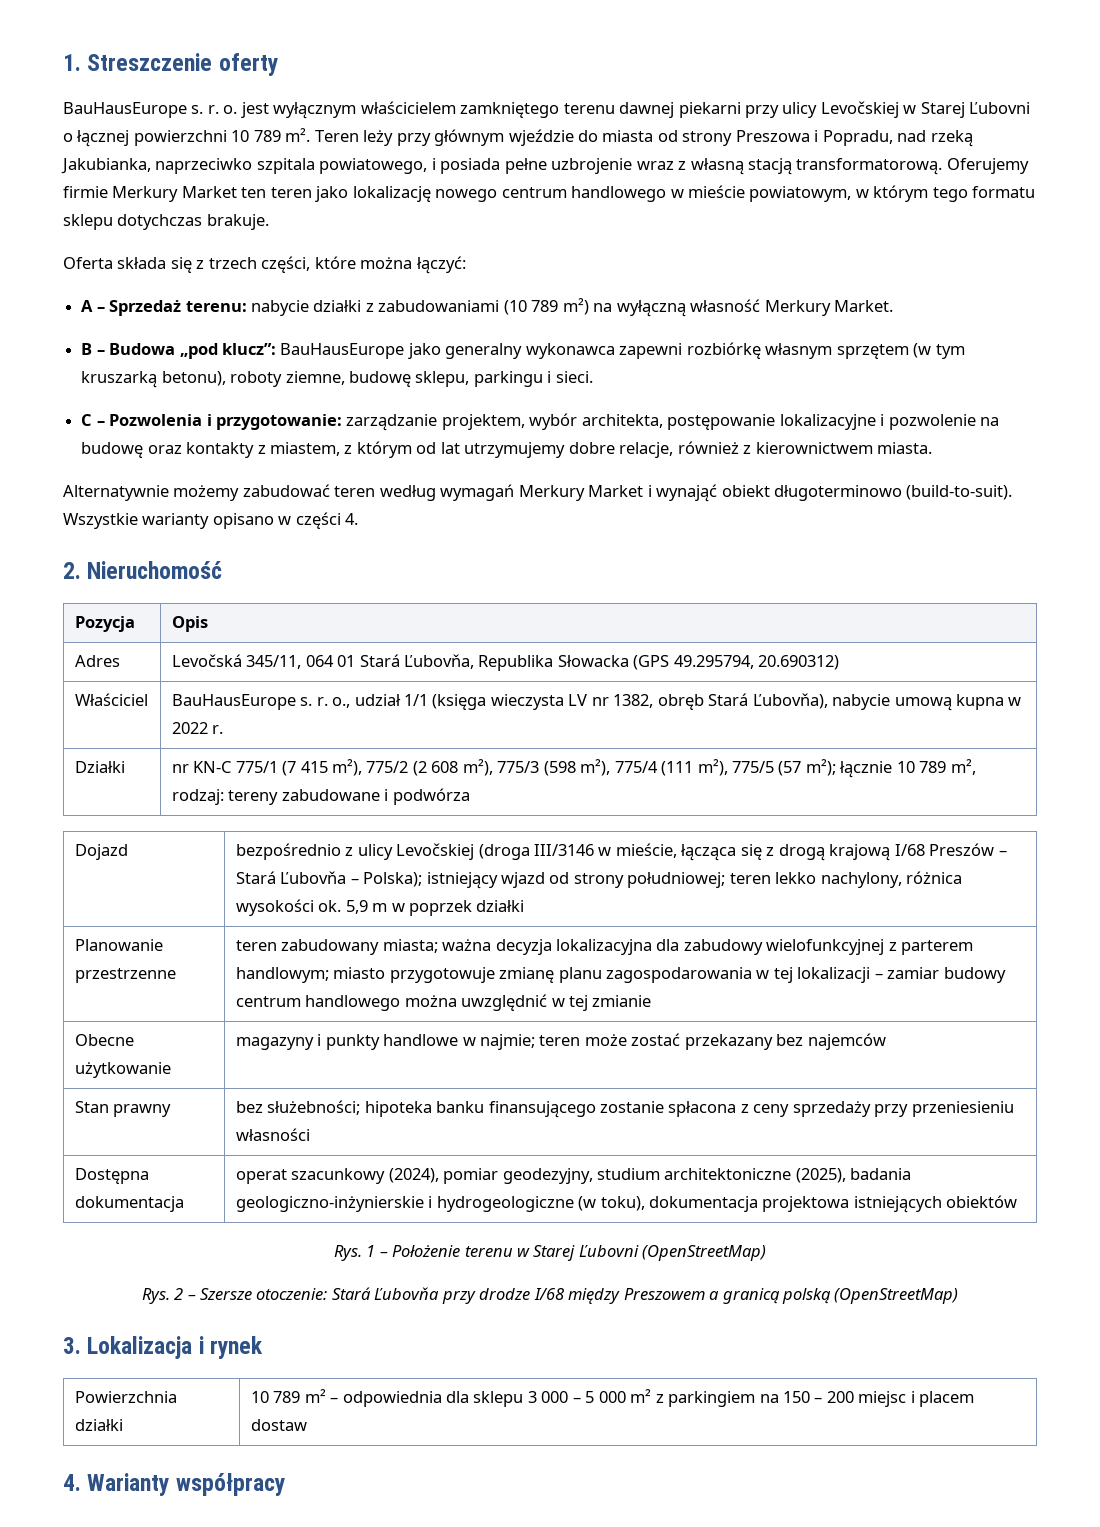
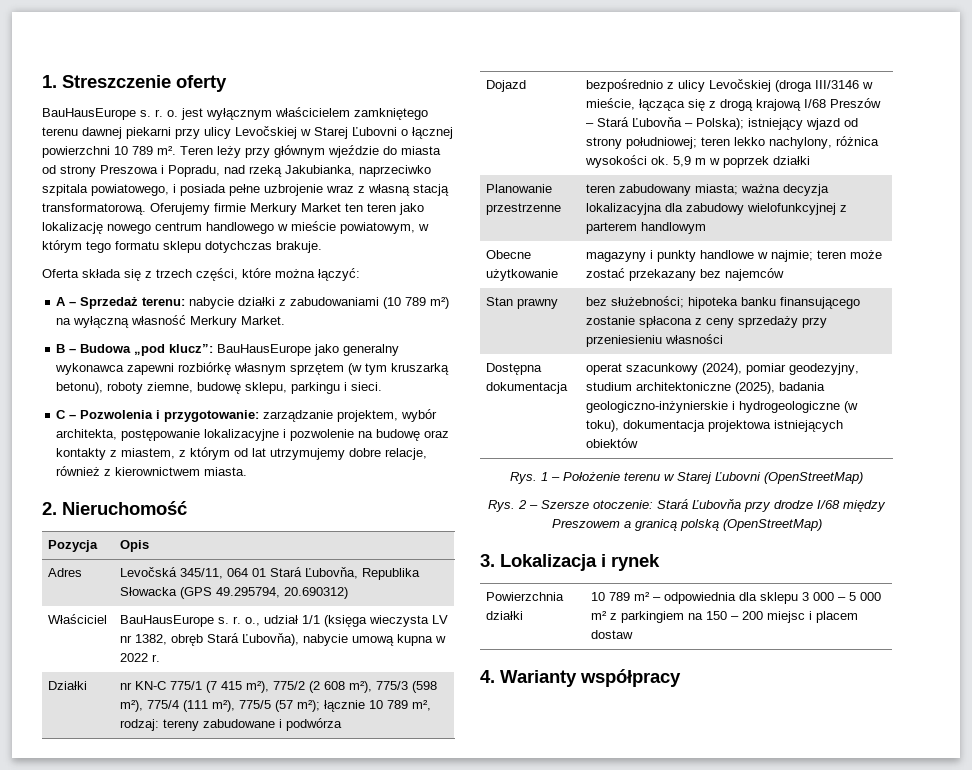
[63,484,1013,502] [63,512,359,529] // Alternatywnie możemy zabudować teren według wymagań Merkury Market i wynająć obiekt długoterminowo (build-to-suit). Wszystkie warianty opisano w części 4. -> (248, 471) none
[235,967,1006,983] [235,994,652,1011] handlowym; miasto przygotowuje zmianę planu zagospodarowania w tej lokalizacji – zamiar budowy centrum handlowego można uwzględnić w tej zmianie -> [641,222,707,234] handlowym

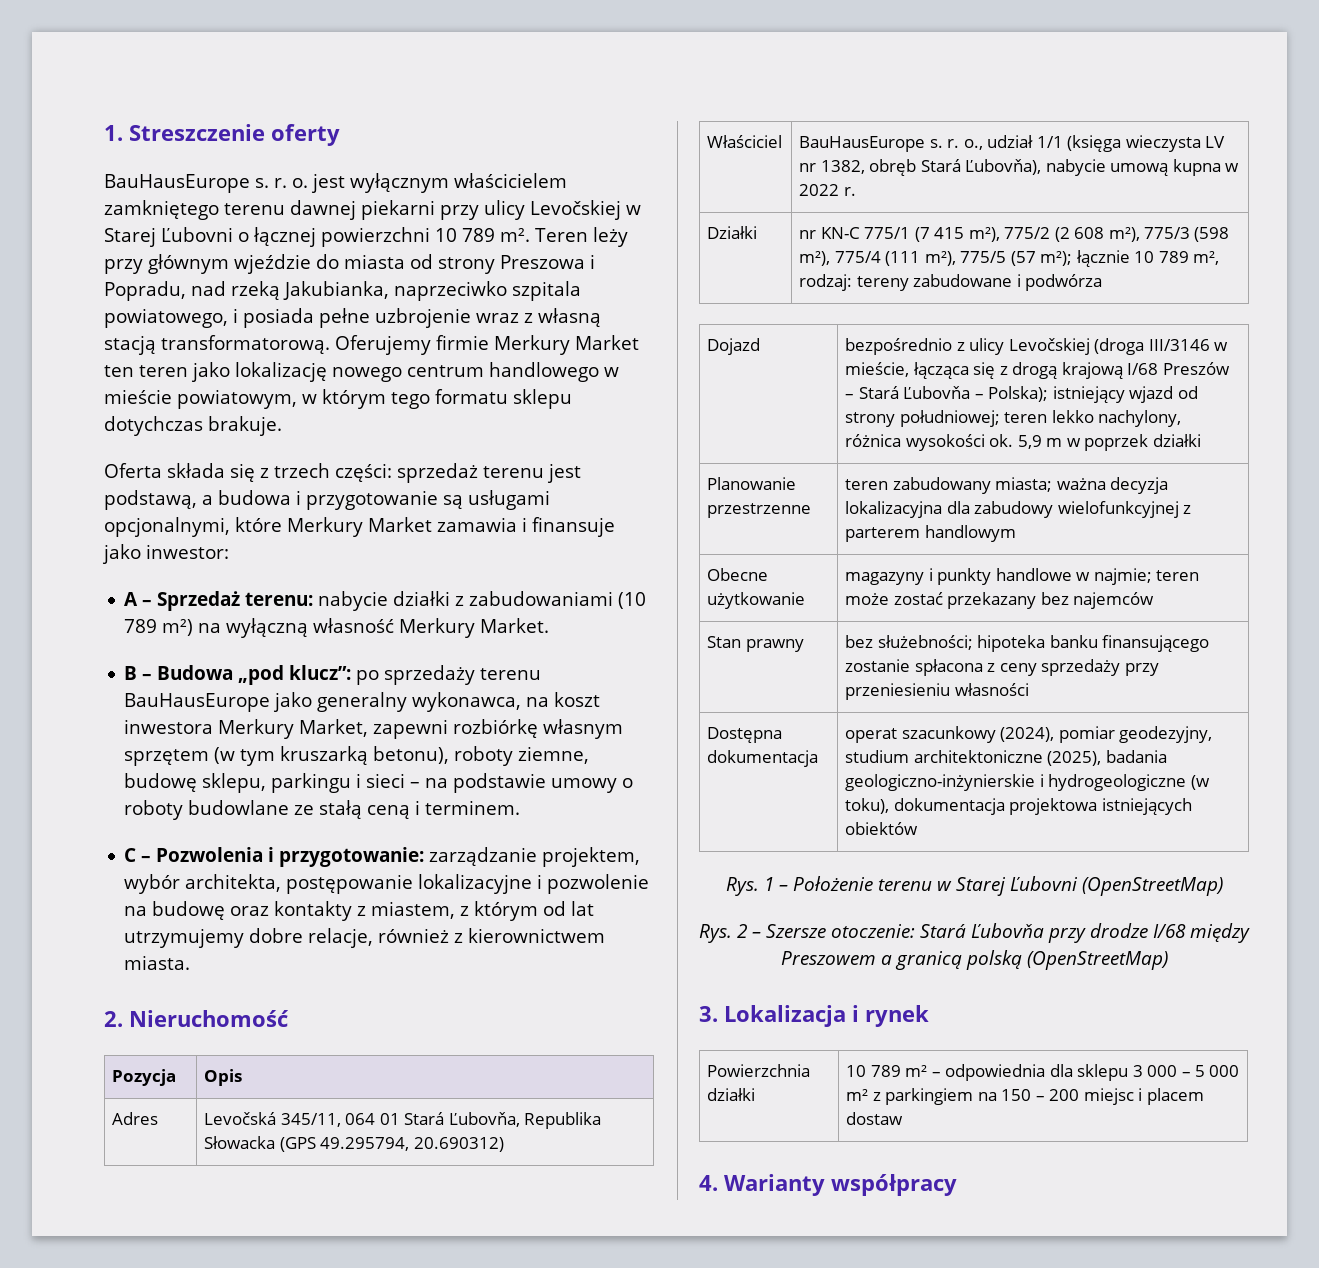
[196,268,360,281] części, które można łączyć: -> [335,463,581,483] [104,490,550,510] [104,517,615,537] [102,544,229,564] części: sprzedaż terenu jest podstawą, a budowa i przygotowanie są usługami opcjonalnymi, które Merkury Market zamawia i finansuje jako inwestor:
[217,344,400,356] [55,363,125,375] BauHausEurope jako generalny wykonawca -> [356,665,542,685] [124,692,601,712] [124,719,369,739] po sprzedaży terenu BauHausEurope jako generalny wykonawca, na koszt inwestora Merkury Market,
[351,382,383,391] sieci. -> [366,773,634,793] [124,800,521,820] sieci – na podstawie umowy o roboty budowlane ze stałą ceną i terminem.

